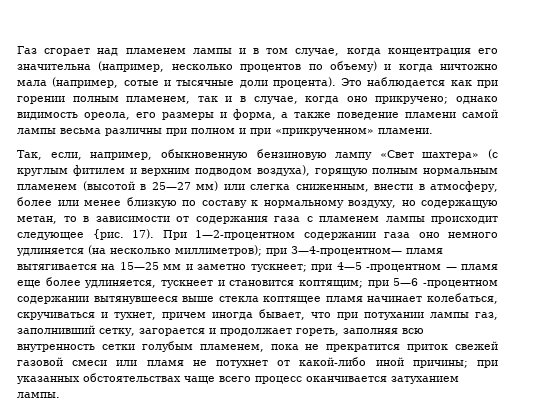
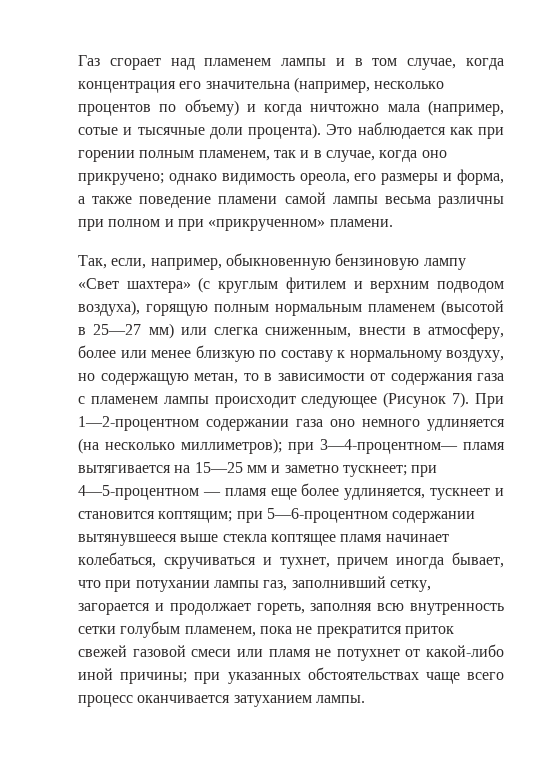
[92,229,154,240] {рис. 17). -> [383,392,470,408] (Рисунок 7).
[336,262,442,272] 4—5 -процентном -> [78,485,199,500] 4—5-процентном
[393,278,499,288] 5—6 -процентном -> [266,508,388,523] 5—6-процентном

